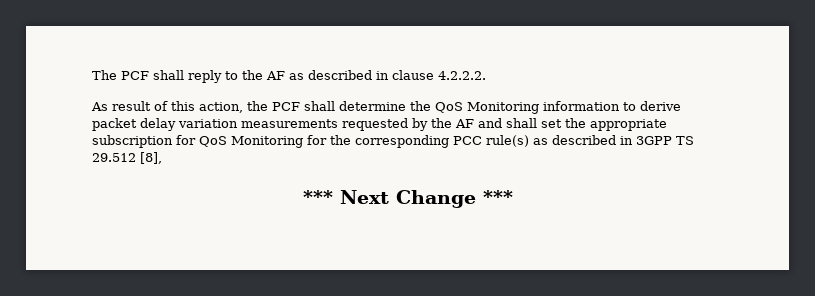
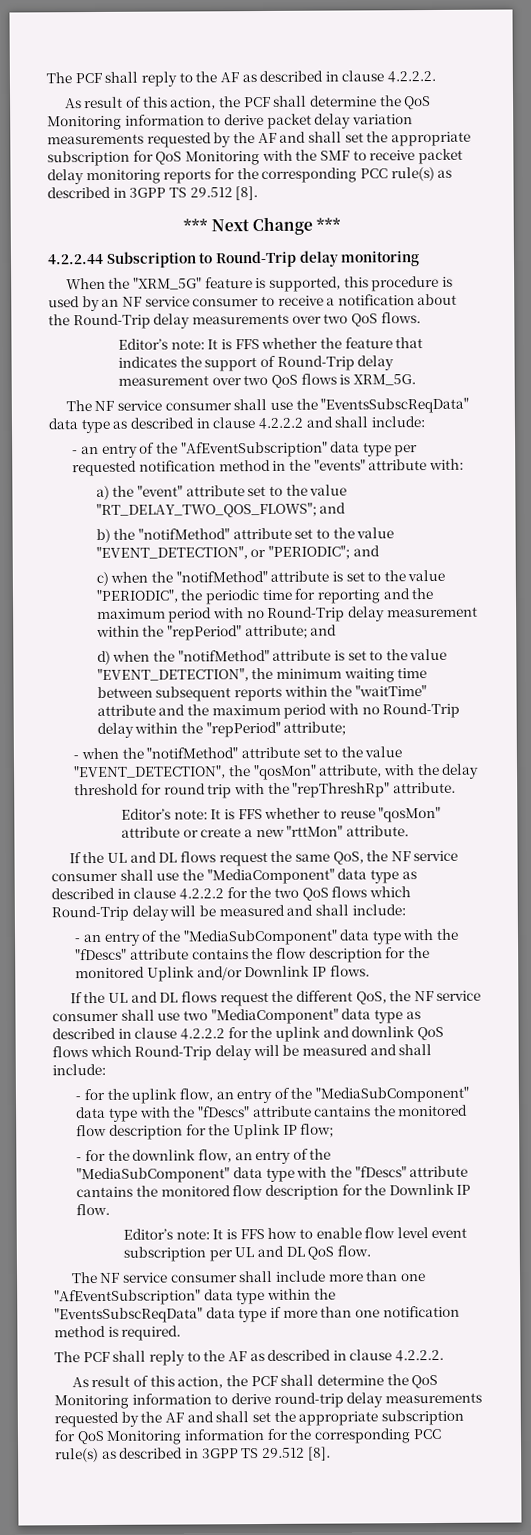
(303, 142) none -> [261,148,463,165] [47,169,212,185] with the SMF to receive packet delay monitoring reports
[140,152,162,164] [8], -> [235,186,259,201] [8].
(513, 197) none -> [47,250,421,268] [65,275,453,292] [48,293,458,312] [48,312,421,330] [117,337,424,350] [117,355,395,372] [117,373,416,388] [65,397,470,414] [48,416,425,434] [72,441,419,458] [72,458,464,477] [95,484,348,501] [95,502,347,519] [95,527,395,544] [95,545,380,561] [95,569,446,587] [95,587,435,605] [96,606,478,623] [95,624,338,641] [96,648,448,666] [96,667,428,683] [96,685,427,702] [96,702,461,719] [96,721,347,739] [73,746,403,760] [73,763,480,781] [74,781,456,799] [120,806,442,823] [120,825,409,838] [68,850,459,867] [51,868,417,885] [51,886,411,901] [51,904,406,922] [75,928,460,946] [75,947,430,963] [75,965,370,982] [69,990,482,1007] [52,1008,421,1025] [52,1026,444,1042] [52,1044,433,1061] [52,1063,106,1076] [75,1086,470,1104] [76,1104,469,1122] [76,1123,335,1140] [76,1148,332,1165] [76,1165,469,1184] [76,1183,472,1201] [76,1203,111,1216] [122,1227,468,1240] [122,1245,371,1262] [70,1270,426,1284] [54,1288,336,1306] [54,1305,460,1324] [54,1325,182,1341] [54,1349,445,1366] [71,1374,439,1389] [54,1392,482,1410] [54,1409,464,1428] [54,1428,441,1445] [55,1446,331,1463] // 4.2.2.44 Subscription to Round-Trip delay monitoring // When the "XRM_5G" feature is supported, this procedure is used by an NF service consumer to receive a notification about the Round-Trip delay measurements over two QoS flows. // Editor’s note: It is FFS whether the feature that indicates the support of Round-Trip delay measurement over two QoS flows is XRM_5G. // The NF service consumer shall use the "EventsSubscReqData" data type as described in clause 4.2.2.2 and shall include: // - an entry of the "AfEventSubscription" data type per requested notification method in the "events" attribute with: // a) the "event" attribute set to the value "RT_DELAY_TWO_QOS_FLOWS"; and // b) the "notifMethod" attribute set to the value "EVENT_DETECTION", or "PERIODIC"; and // c) when the "notifMethod" attribute is set to the value "PERIODIC", the periodic time for reporting and the maximum period with no Round-Trip delay measurement within the "repPeriod" attribute; and // d) when the "notifMethod" attribute is set to the value "EVENT_DETECTION", the minimum waiting time between subsequent reports within the "waitTime" attribute and the maximum period with no Round-Trip delay within the "repPeriod" attribute; // - when the "notifMethod" attribute set to the value "EVENT_DETECTION", the "qosMon" attribute, with the delay threshold for round trip with the "repThreshRp" attribute. // Editor’s note: It is FFS whether to reuse "qosMon" attribute or create a new "rttMon" attribute. // If the UL and DL flows request the same QoS, the NF service consumer shall use the "MediaComponent" data type as described in clause 4.2.2.2 for the two QoS flows which Round-Trip delay will be measured and shall include: // - an entry of the "MediaSubComponent" data type with the "fDescs" attribute contains the flow description for the monitored Uplink and/or Downlink IP flows. // If the UL and DL flows request the different QoS, the NF service consumer shall use two "MediaComponent" data type as described in clause 4.2.2.2 for the uplink and downlink QoS flows which Round-Trip delay will be measured and shall include: // - for the uplink flow, an entry of the "MediaSubComponent" data type with the "fDescs" attribute cantains the monitored flow description for the Uplink IP flow; // - for the downlink flow, an entry of the "MediaSubComponent" data type with the "fDescs" attribute cantains the monitored flow description for the Downlink IP flow. // Editor’s note: It is FFS how to enable flow level event subscription per UL and DL QoS flow. // The NF service consumer shall include more than one "AfEventSubscription" data type within the "EventsSubscReqData" data type if more than one notification method is required. // The PCF shall reply to the AF as described in clause 4.2.2.2. // As result of this action, the PCF shall determine the QoS Monitoring information to derive round-trip delay measurements requested by the AF and shall set the appropriate subscription for QoS Monitoring information for the corresponding PCC rule(s) as described in 3GPP TS 29.512 [8].

